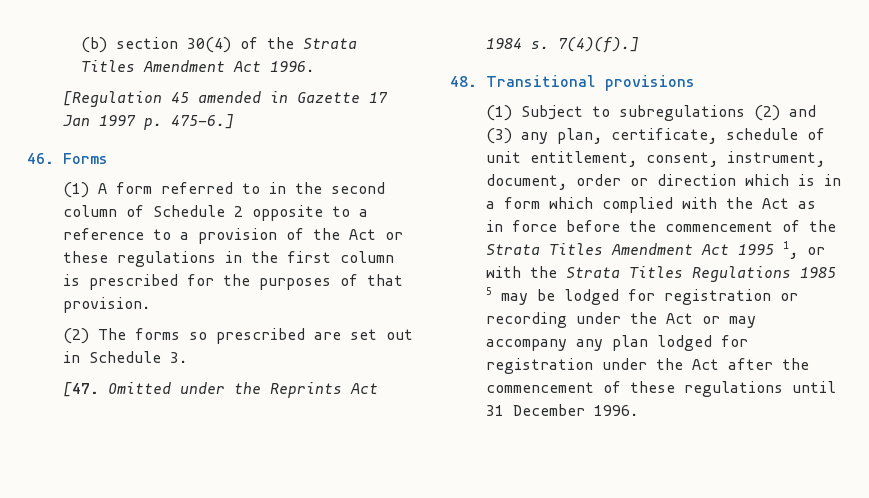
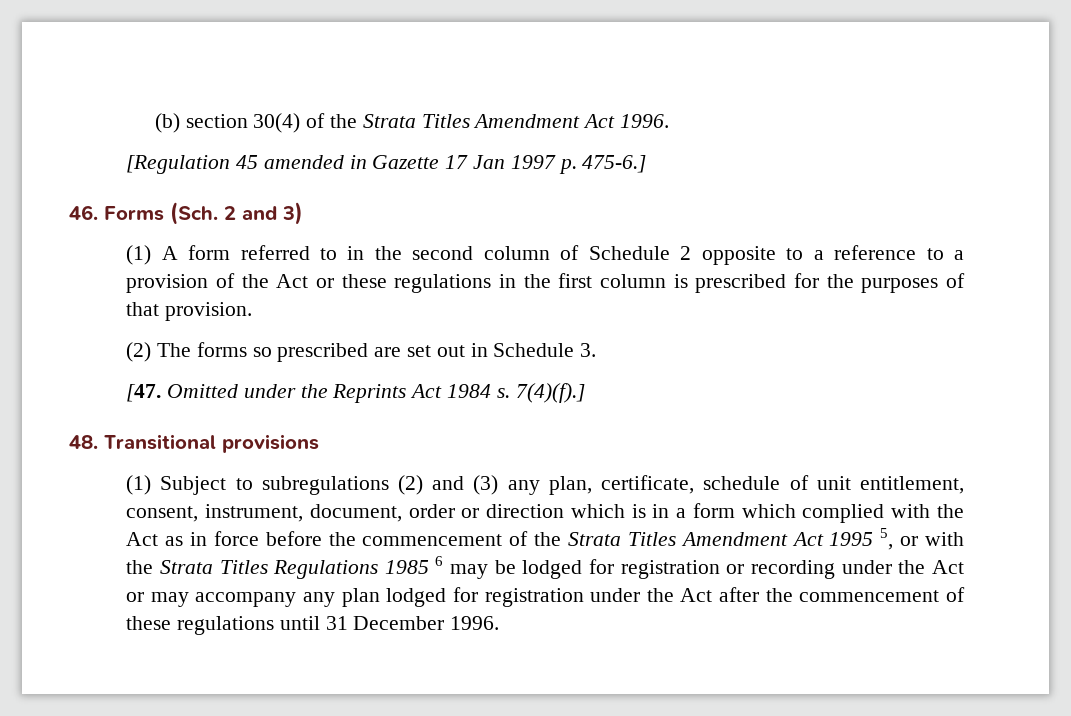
(108, 158) none -> [170,202,303,225] (Sch. 2 and 3)
[783,241,799,259] 1, -> [880,528,894,550] 5,
[486,287,493,295] 5 -> [435,556,444,566] 6

